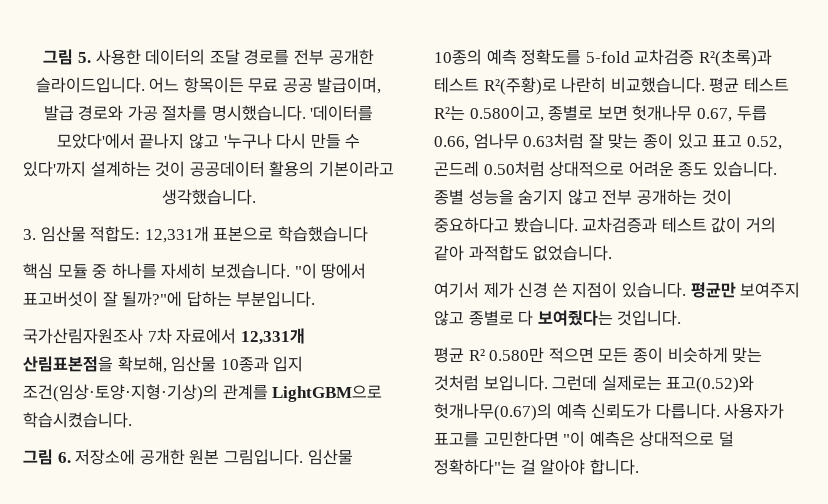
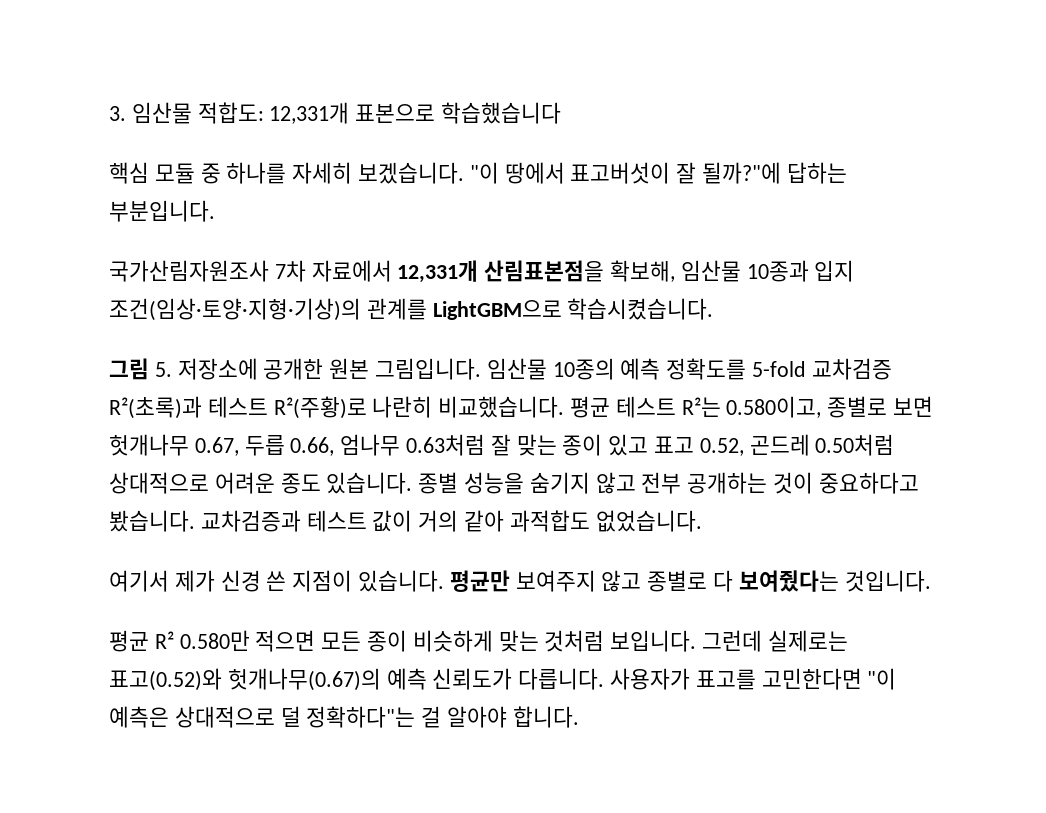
[43,49,374,65] [35,77,382,94] [43,105,374,121] [56,133,361,149] [23,161,394,177] [161,189,256,205] 그림 5. 사용한 데이터의 조달 경로를 전부 공개한 슬라이드입니다. 어느 항목이든 무료 공공 발급이며, 발급 경로와 가공 절차를 명시했습니다. '데이터를 모았다'에서 끝나지 않고 '누구나 다시 만들 수 있다'까지 설계하는 것이 공공데이터 활용의 기본이라고 생각했습니다. // -> (109, 113) none
[57,452,71,463] 6. -> [154,362,172,377] 5.

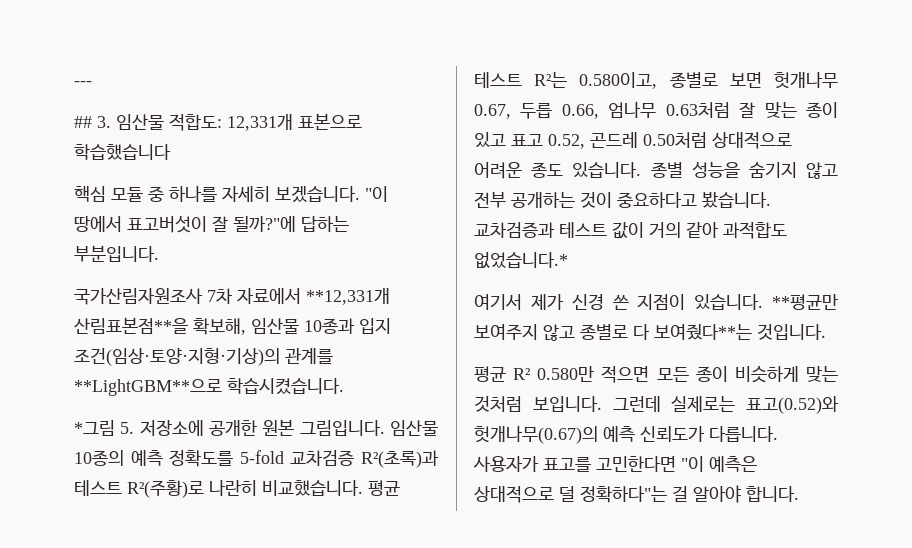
(109, 113) none -> [74,81,92,86] [74,116,92,128] --- // ##
[397,260,605,283] 12,331개 산림표본점을 -> [306,288,390,305] [74,317,188,334] **12,331개 산림표본점**을
[432,300,562,320] LightGBM으로 -> [74,379,222,396] **LightGBM**으로
[109,358,149,380] 그림 -> [74,420,115,436] *그림
[595,510,702,532] 없었습니다. -> [474,252,568,269] 없었습니다.*
[449,570,510,592] 평균만 -> [772,294,838,310] **평균만
[738,570,839,592] 보여줬다는 -> [654,324,752,340] 보여줬다**는

